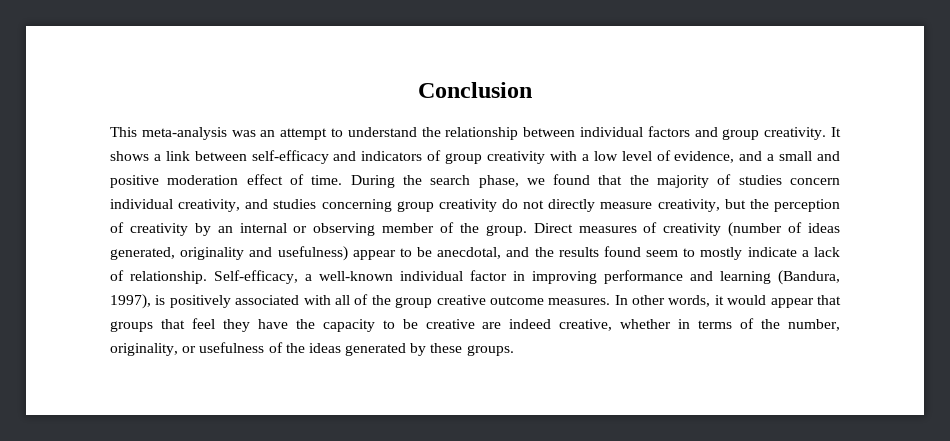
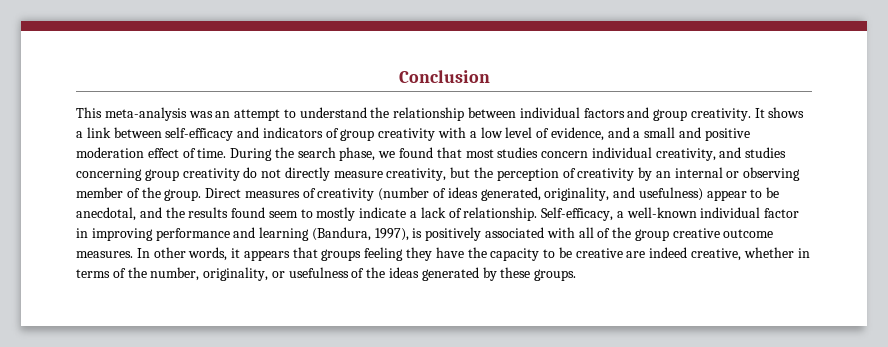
[629,174,732,188] the majority of -> [465,149,494,158] most
[180,247,245,260] originality -> [544,187,610,201] originality,
[727,295,842,308] [110,318,215,332] would appear that groups that feel -> [243,247,404,261] appears that groups feeling

